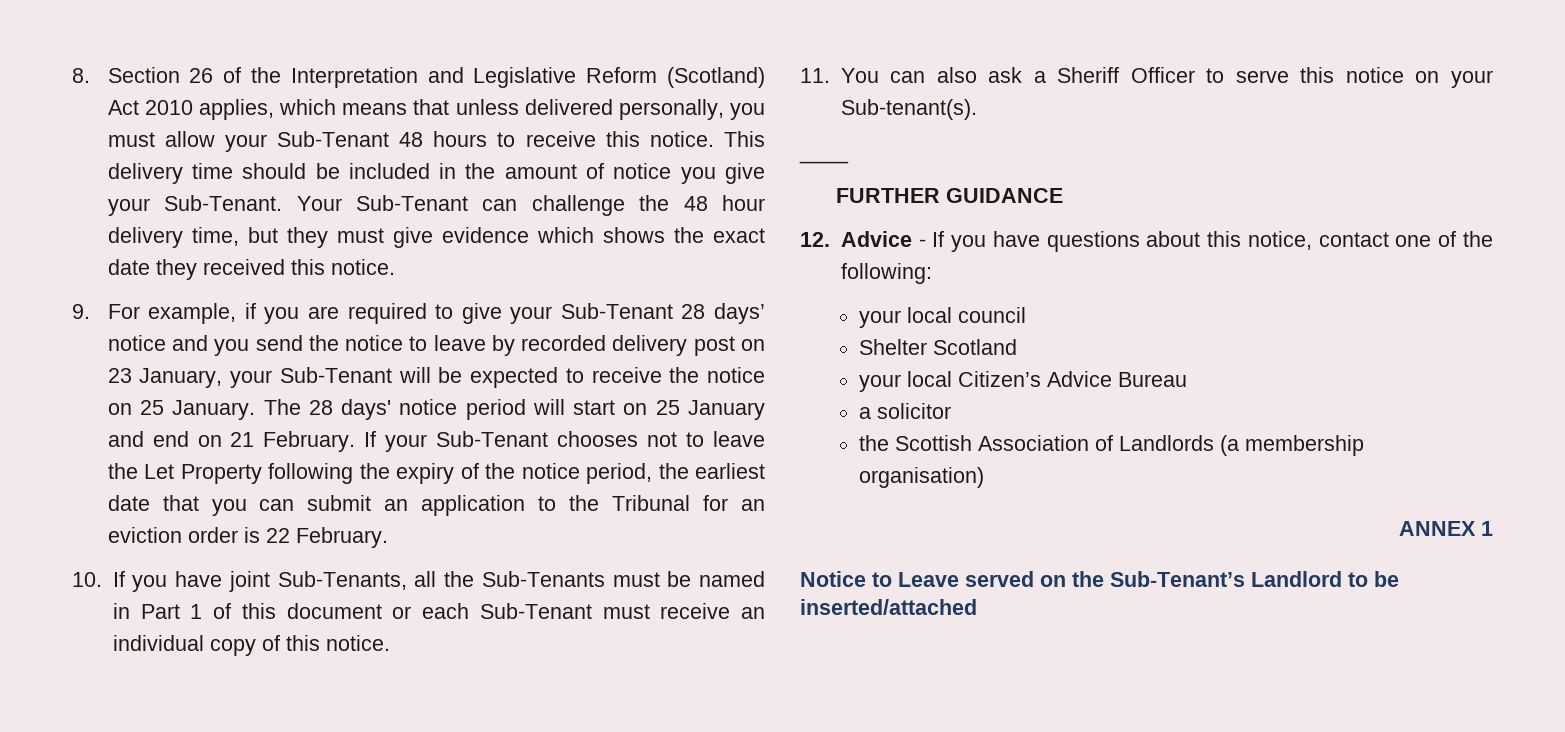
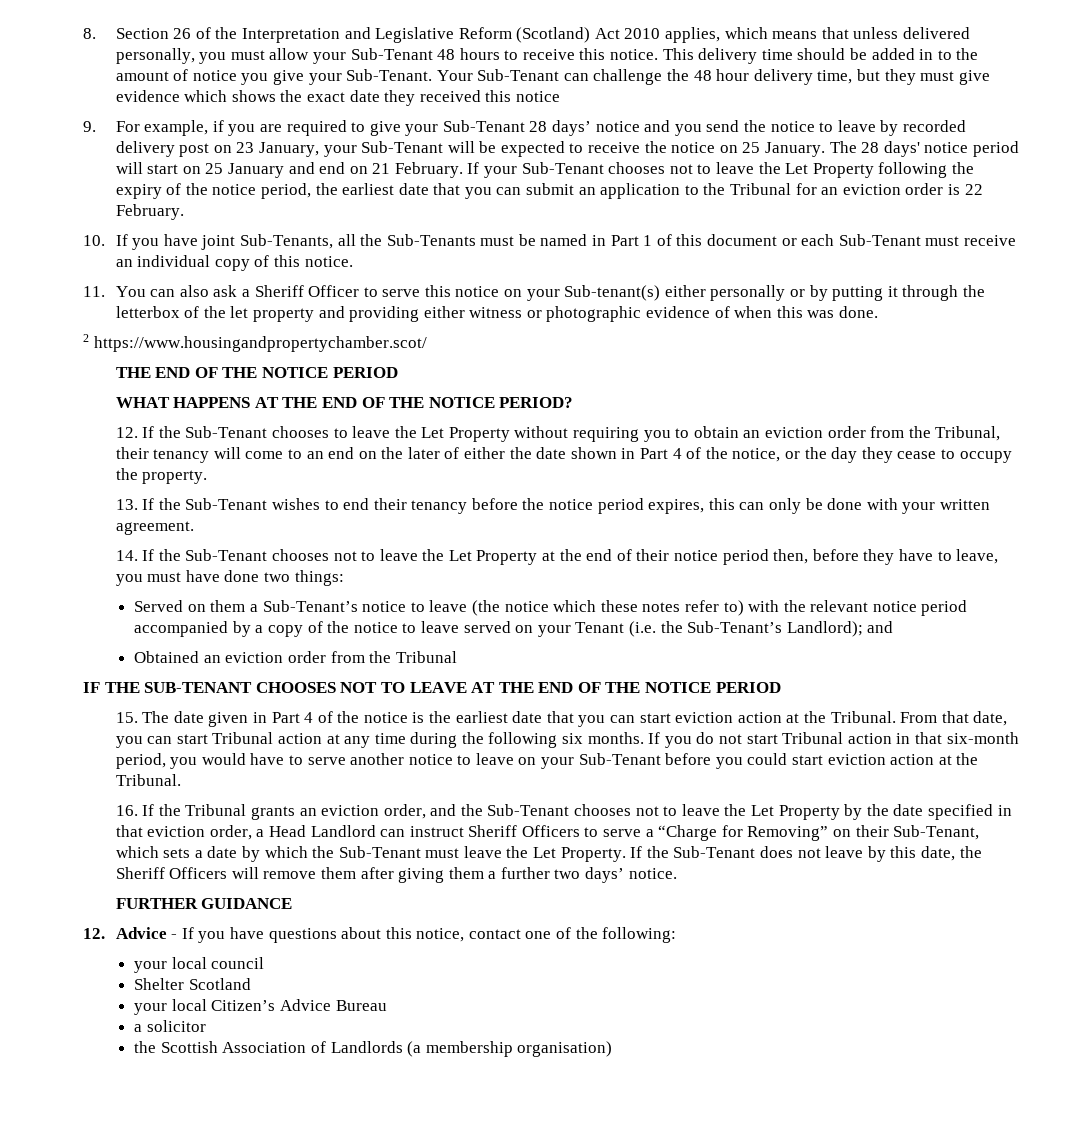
[348,163,457,179] included in -> [871,48,952,60] added in to
[330,259,395,275] notice. -> [515,91,560,102] notice
[840,99,977,120] [799,159,849,164] Sub-tenant(s). // ____ -> [564,285,985,301] [115,306,879,322] [83,334,427,352] [115,367,398,378] [115,397,574,408] [115,426,1001,442] [115,447,1012,463] [115,468,208,484] [115,498,990,514] [115,521,194,535] [115,549,999,565] [115,570,344,586] [134,600,968,616] [134,621,894,637] [134,651,457,663] [83,682,781,693] [115,711,1008,727] [115,732,1019,748] [115,753,979,769] [115,774,181,786] [115,804,1012,820] [115,825,980,841] [115,846,982,862] [115,867,677,883] Sub-tenant(s) either personally or by putting it through the letterbox of the let property and providing either witness or photographic evidence of when this was done. // 2 https://www.housingandpropertychamber.scot/ // THE END OF THE NOTICE PERIOD // WHAT HAPPENS AT THE END OF THE NOTICE PERIOD? // 12. If the Sub-Tenant chooses to leave the Let Property without requiring you to obtain an eviction order from the Tribunal, their tenancy will come to an end on the later of either the date shown in Part 4 of the notice, or the day they cease to occupy the property. // 13. If the Sub-Tenant wishes to end their tenancy before the notice period expires, this can only be done with your written agreement. // 14. If the Sub-Tenant chooses not to leave the Let Property at the end of their notice period then, before they have to leave, you must have done two things: // Served on them a Sub-Tenant’s notice to leave (the notice which these notes refer to) with the relevant notice period accompanied by a copy of the notice to leave served on your Tenant (i.e. the Sub-Tenant’s Landlord); and // Obtained an eviction order from the Tribunal // IF THE SUB-TENANT CHOOSES NOT TO LEAVE AT THE END OF THE NOTICE PERIOD // 15. The date given in Part 4 of the notice is the earliest date that you can start eviction action at the Tribunal. From that date, you can start Tribunal action at any time during the following six months. If you do not start Tribunal action in that six-month period, you would have to serve another notice to leave on your Sub-Tenant before you could start eviction action at the Tribunal. // 16. If the Tribunal grants an eviction order, and the Sub-Tenant chooses not to leave the Let Property by the date specified in that eviction order, a Head Landlord can instruct Sheriff Officers to serve a “Charge for Removing” on their Sub-Tenant, which sets a date by which the Sub-Tenant must leave the Let Property. If the Sub-Tenant does not leave by this date, the Sheriff Officers will remove them after giving them a further two days’ notice.
[1399,521,1493,536] [800,571,1399,587] [800,599,977,615] // ANNEX 1 // Notice to Leave served on the Sub-Tenant’s Landlord to be inserted/attached -> (613, 1049) none

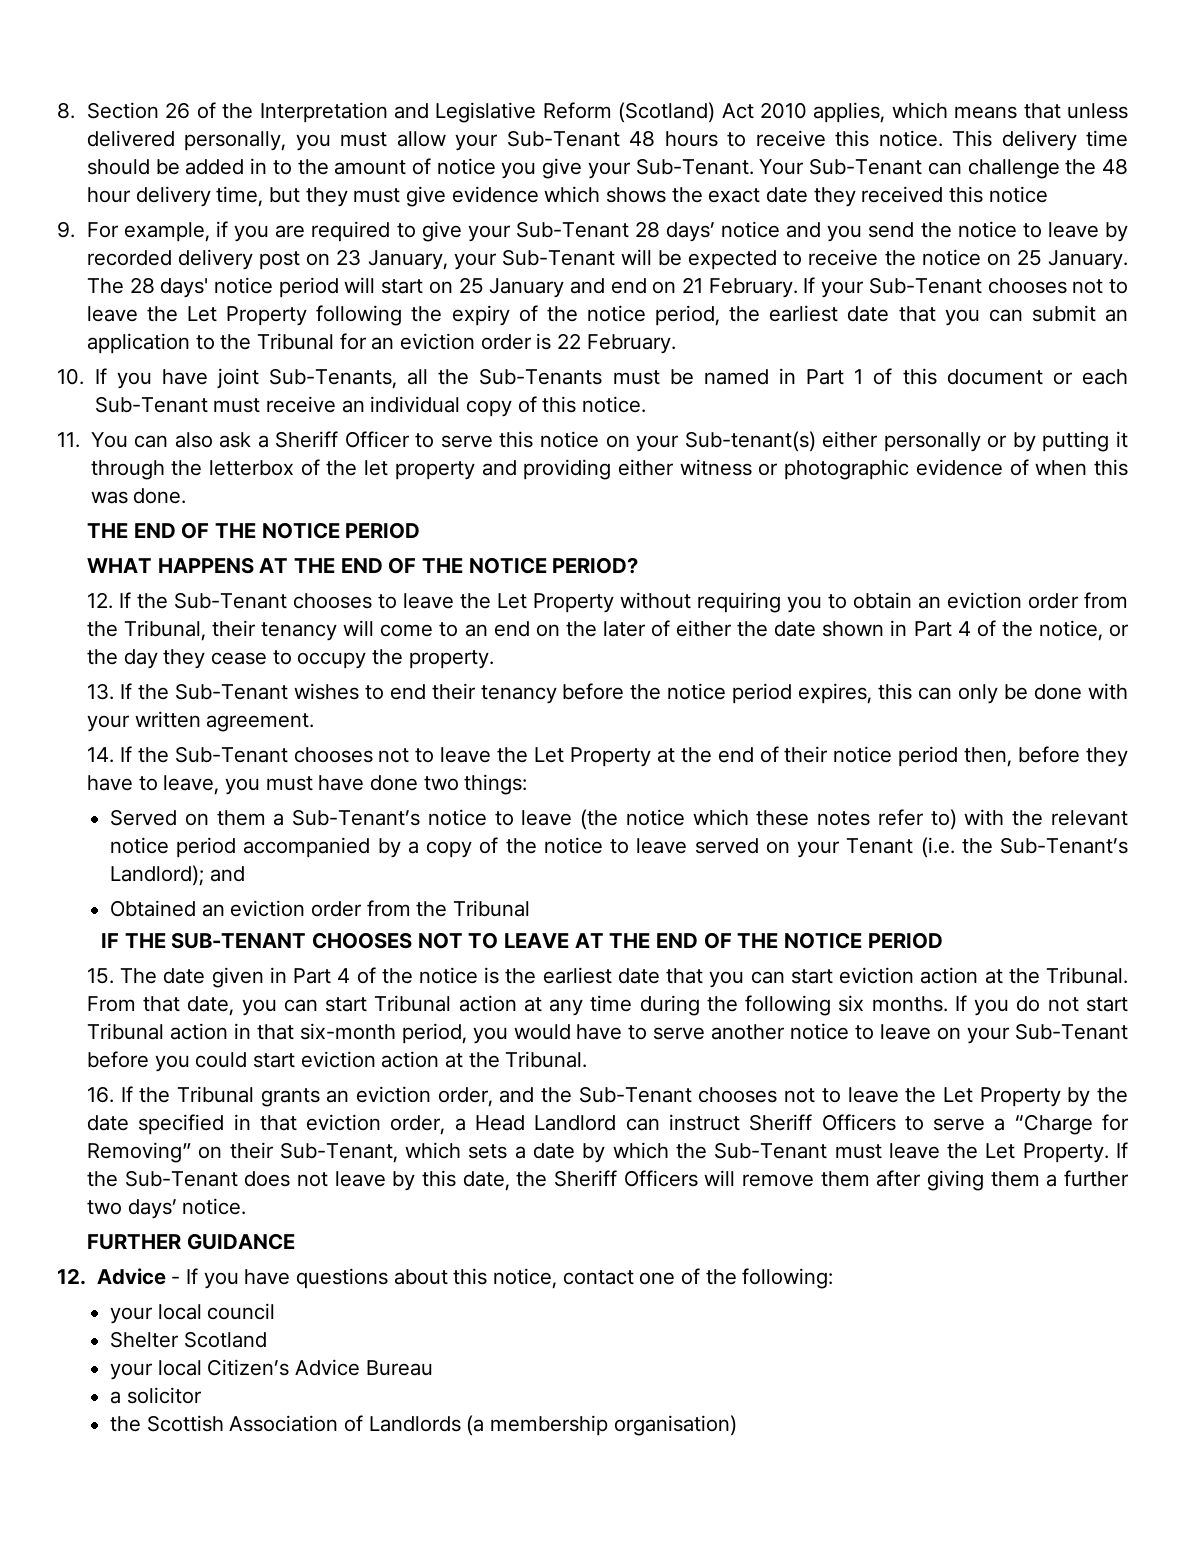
[83,334,427,352] // 2 https://www.housingandpropertychamber.scot/ -> (187, 496) none

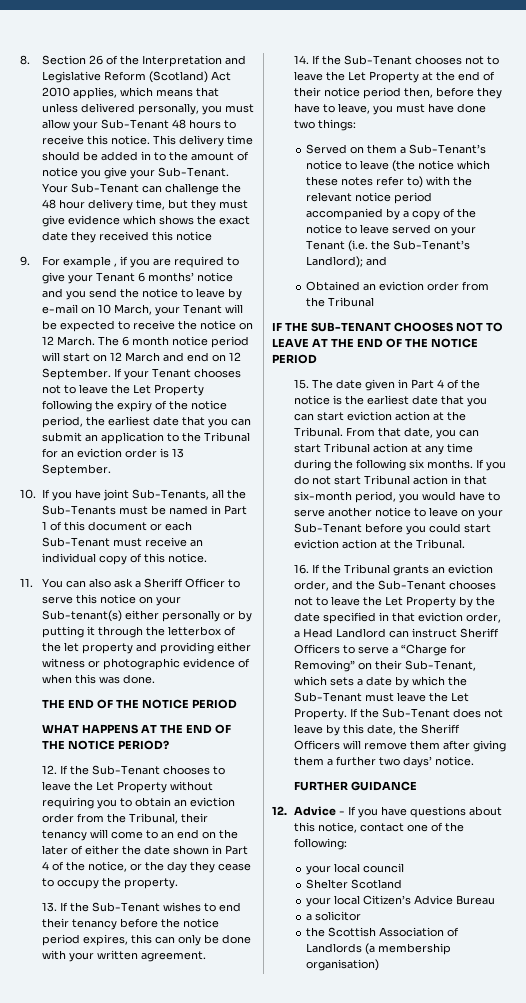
[124,222,211,242] example, -> [62,256,117,268] example ,
[515,221,716,242] Sub-Tenant 28 days’ -> [95,272,194,282] Tenant 6 months’
[86,249,615,270] recorded delivery post on 23 January, your Sub-Tenant -> [41,304,222,316] e-mail on 10 March, your Tenant
[1016,249,1128,270] [86,277,209,298] 25 January. The 28 days' -> [41,336,169,346] 12 March. The 6 month
[458,277,565,298] 25 January -> [109,352,160,362] 12 March
[682,277,798,298] 21 February. -> [228,352,241,361] [41,368,111,380] 12 September.
[868,277,982,294] Sub-Tenant -> [151,368,191,378] Tenant
[556,333,676,354] 22 February. -> [171,448,184,458] [41,464,111,476] 13 September.

